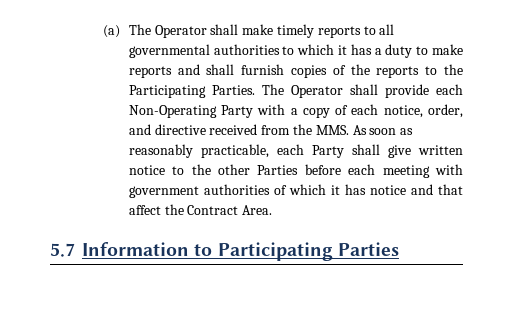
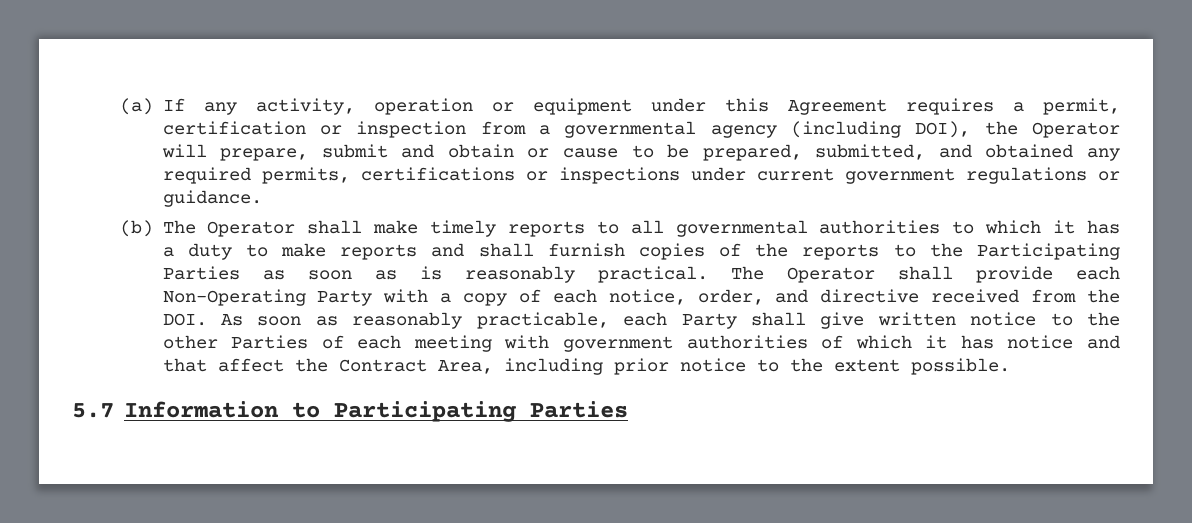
(120, 31) none -> [162,98,1120,115] [162,121,1120,138] [161,144,1120,161] [162,167,1120,184] [162,190,262,207] [120,220,154,237] If any activity, operation or equipment under this Agreement requires a permit, certification or inspection from a governmental agency (including DOI), the Operator will prepare, submit and obtain or cause to be prepared, submitted, and obtained any required permits, certifications or inspections under current government regulations or guidance. // (b)
[211,85,255,95] Parties. -> [162,266,708,283] Parties as soon as is reasonably practical.
[315,125,349,135] MMS. -> [162,313,207,326] DOI.
[304,164,341,175] before -> [321,335,344,349] of
[242,205,273,215] Area. -> [437,358,1010,375] Area, including prior notice to the extent possible.

